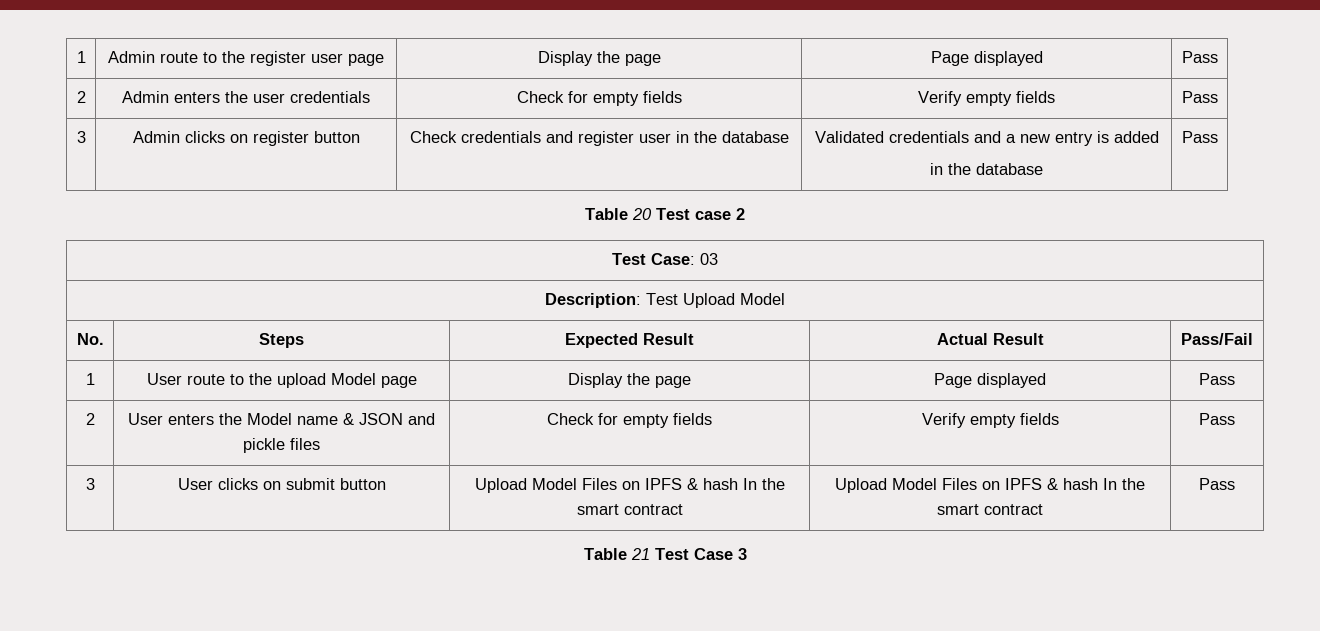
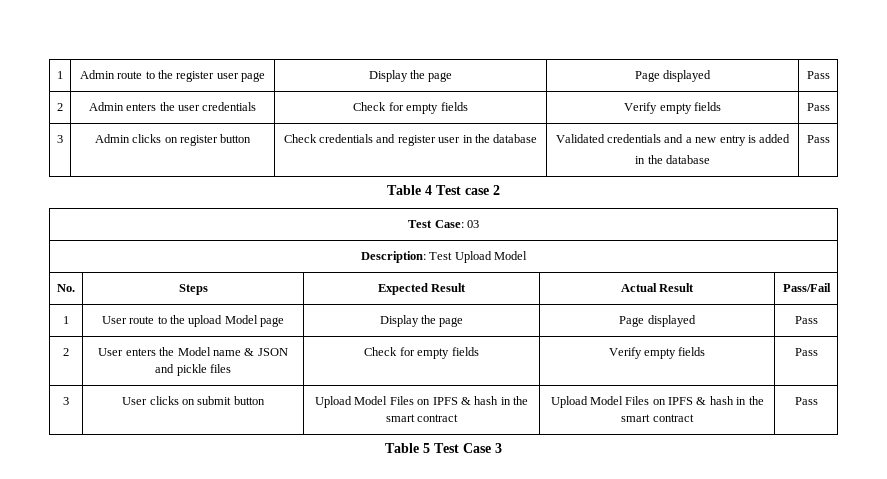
[632,208,652,220] 20 -> [425,185,432,195] 4
[742,478,757,490] In -> [500,397,511,405] in
[1102,478,1117,490] In -> [736,397,747,405] in
[630,548,650,560] 21 -> [423,443,430,453] 5

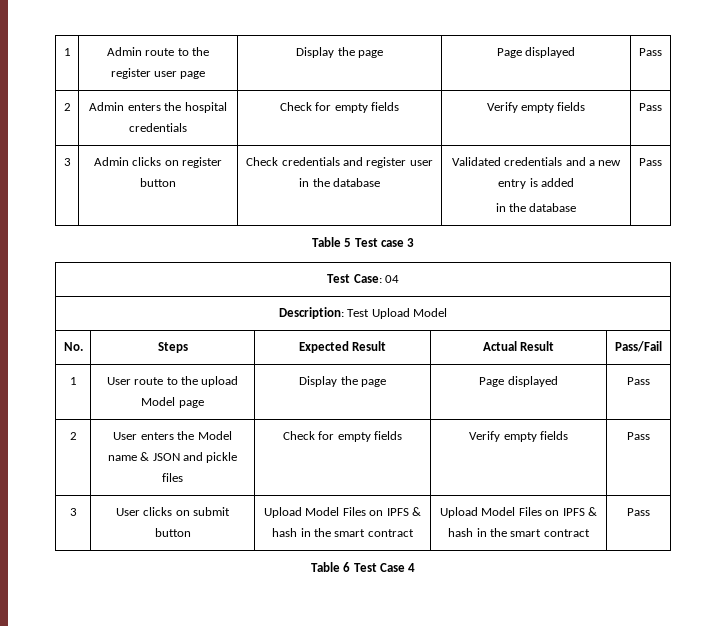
[177,105,200,111] user -> [184,102,227,113] hospital
[425,185,432,195] 4 -> [344,238,352,247] 5
[493,185,500,195] 2 -> [407,238,415,247] 3
[466,220,479,228] 03 -> [384,275,399,283] 04
[423,443,430,453] 5 -> [343,562,351,572] 6
[495,443,502,453] 3 -> [408,563,416,572] 4

